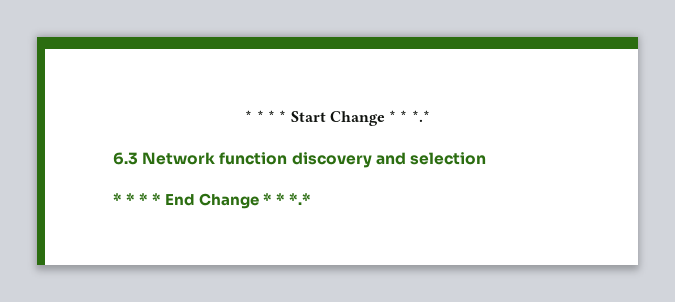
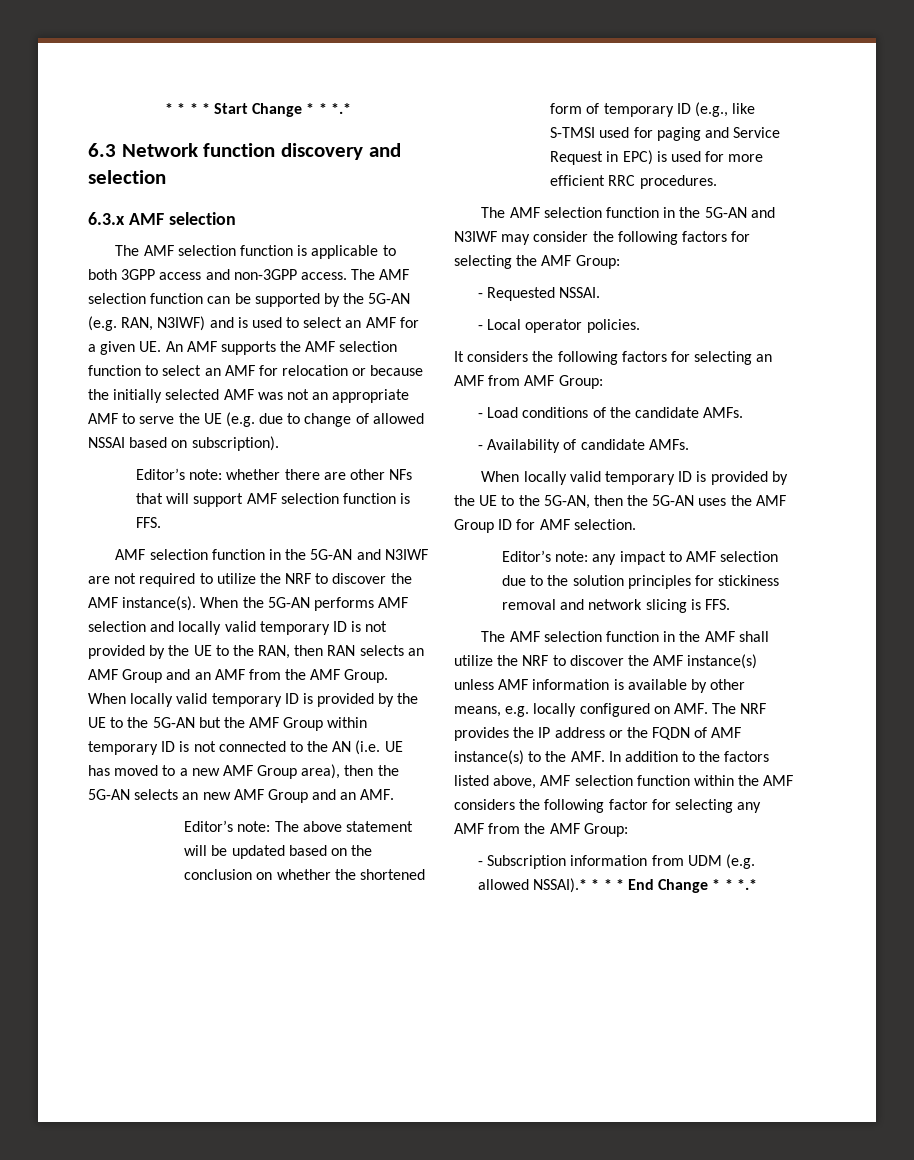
[113,193,122,205] * -> [88,212,236,225] [115,245,396,259] [88,269,410,280] [88,293,411,307] [88,316,419,331] [88,341,398,355] [88,365,424,376] [88,389,410,403] [88,412,424,427] [88,436,279,451] [136,468,413,480] [136,493,411,507] [136,517,162,528] [115,549,428,560] [88,573,412,587] [88,596,409,611] [88,621,388,635] [88,645,424,659] [88,669,389,683] [88,693,419,707] [88,717,368,731] [88,740,403,755] [88,764,399,779] [88,789,395,803] [184,820,413,832] [184,845,373,859] [184,869,425,880] [550,102,756,117] [550,127,781,141] [550,150,764,165] [550,175,717,189] [481,207,775,218] [454,231,751,245] [454,255,620,269] [478,287,601,301] [478,319,640,333] [454,351,773,365] [454,375,603,389] [478,407,744,418] [478,439,689,453] [481,471,788,485] [454,495,786,509] [454,519,636,533] [502,550,779,565] [502,575,780,589] [502,599,730,613] [481,631,769,642] [454,654,758,669] [454,679,746,693] [454,703,767,717] [454,727,742,741] [454,750,770,765] [454,775,794,789] [454,799,762,813] [454,823,628,837] [478,854,755,869] [478,878,588,893] 6.3.x AMF selection // The AMF selection function is applicable to both 3GPP access and non-3GPP access. The AMF selection function can be supported by the 5G-AN (e.g. RAN, N3IWF) and is used to select an AMF for a given UE. An AMF supports the AMF selection function to select an AMF for relocation or because the initially selected AMF was not an appropriate AMF to serve the UE (e.g. due to change of allowed NSSAI based on subscription). // Editor’s note: whether there are other NFs that will support AMF selection function is FFS. // AMF selection function in the 5G-AN and N3IWF are not required to utilize the NRF to discover the AMF instance(s). When the 5G-AN performs AMF selection and locally valid temporary ID is not provided by the UE to the RAN, then RAN selects an AMF Group and an AMF from the AMF Group. When locally valid temporary ID is provided by the UE to the 5G-AN but the AMF Group within temporary ID is not connected to the AN (i.e. UE has moved to a new AMF Group area), then the 5G-AN selects an new AMF Group and an AMF. // Editor’s note: The above statement will be updated based on the conclusion on whether the shortened form of temporary ID (e.g., like S-TMSI used for paging and Service Request in EPC) is used for more efficient RRC procedures. // The AMF selection function in the 5G-AN and N3IWF may consider the following factors for selecting the AMF Group: // - Requested NSSAI. // - Local operator policies. // It considers the following factors for selecting an AMF from AMF Group: // - Load conditions of the candidate AMFs. // - Availability of candidate AMFs. // When locally valid temporary ID is provided by the UE to the 5G-AN, then the 5G-AN uses the AMF Group ID for AMF selection. // Editor’s note: any impact to AMF selection due to the solution principles for stickiness removal and network slicing is FFS. // The AMF selection function in the AMF shall utilize the NRF to discover the AMF instance(s) unless AMF information is available by other means, e.g. locally configured on AMF. The NRF provides the IP address or the FQDN of AMF instance(s) to the AMF. In addition to the factors listed above, AMF selection function within the AMF considers the following factor for selecting any AMF from the AMF Group: // - Subscription information from UDM (e.g. allowed NSSAI).*

